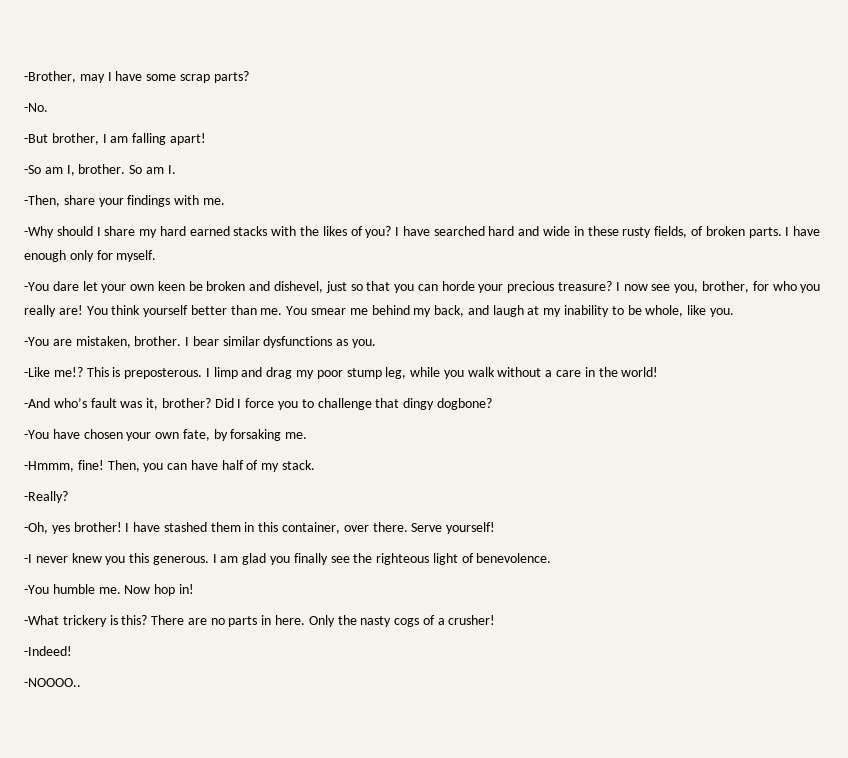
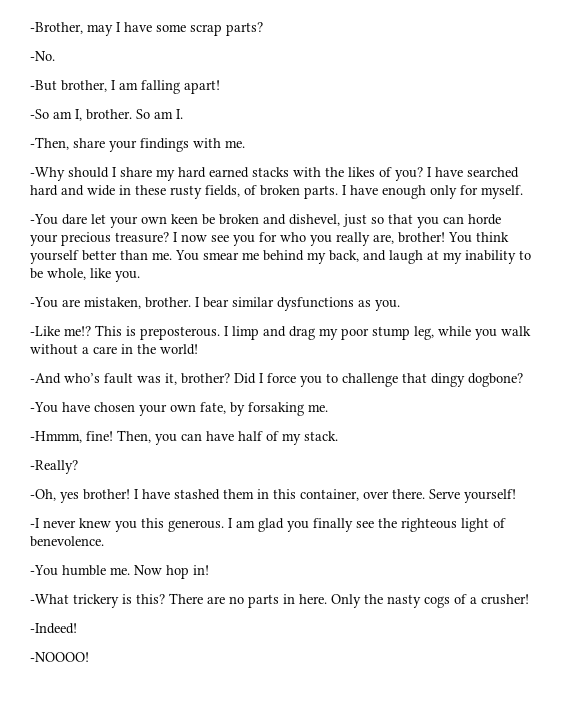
[674,281,749,293] you, brother, -> [233,235,255,246] you
[58,305,83,315] are! -> [373,232,445,244] are, brother!
[24,678,81,687] -NOOOO.. -> [30,652,89,662] -NOOOO!

